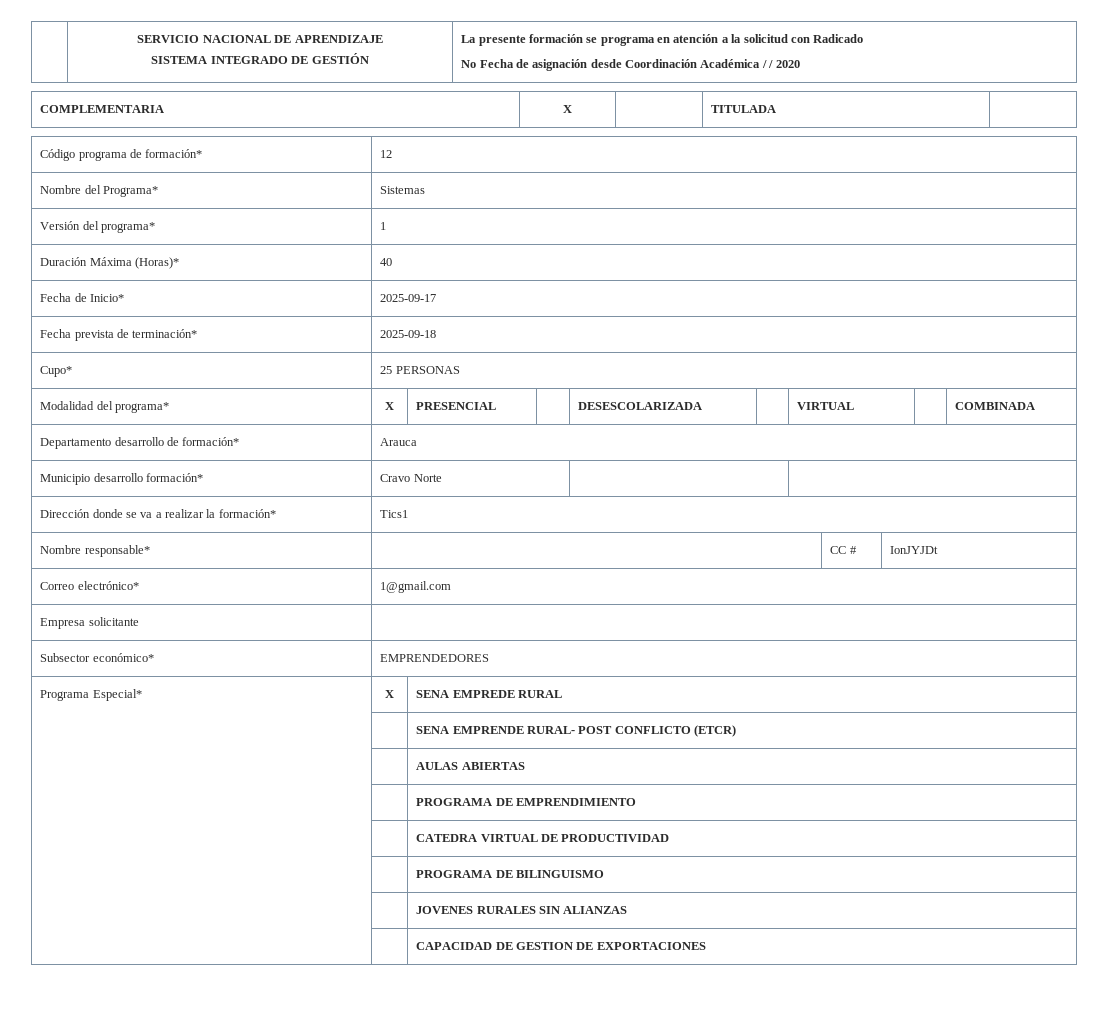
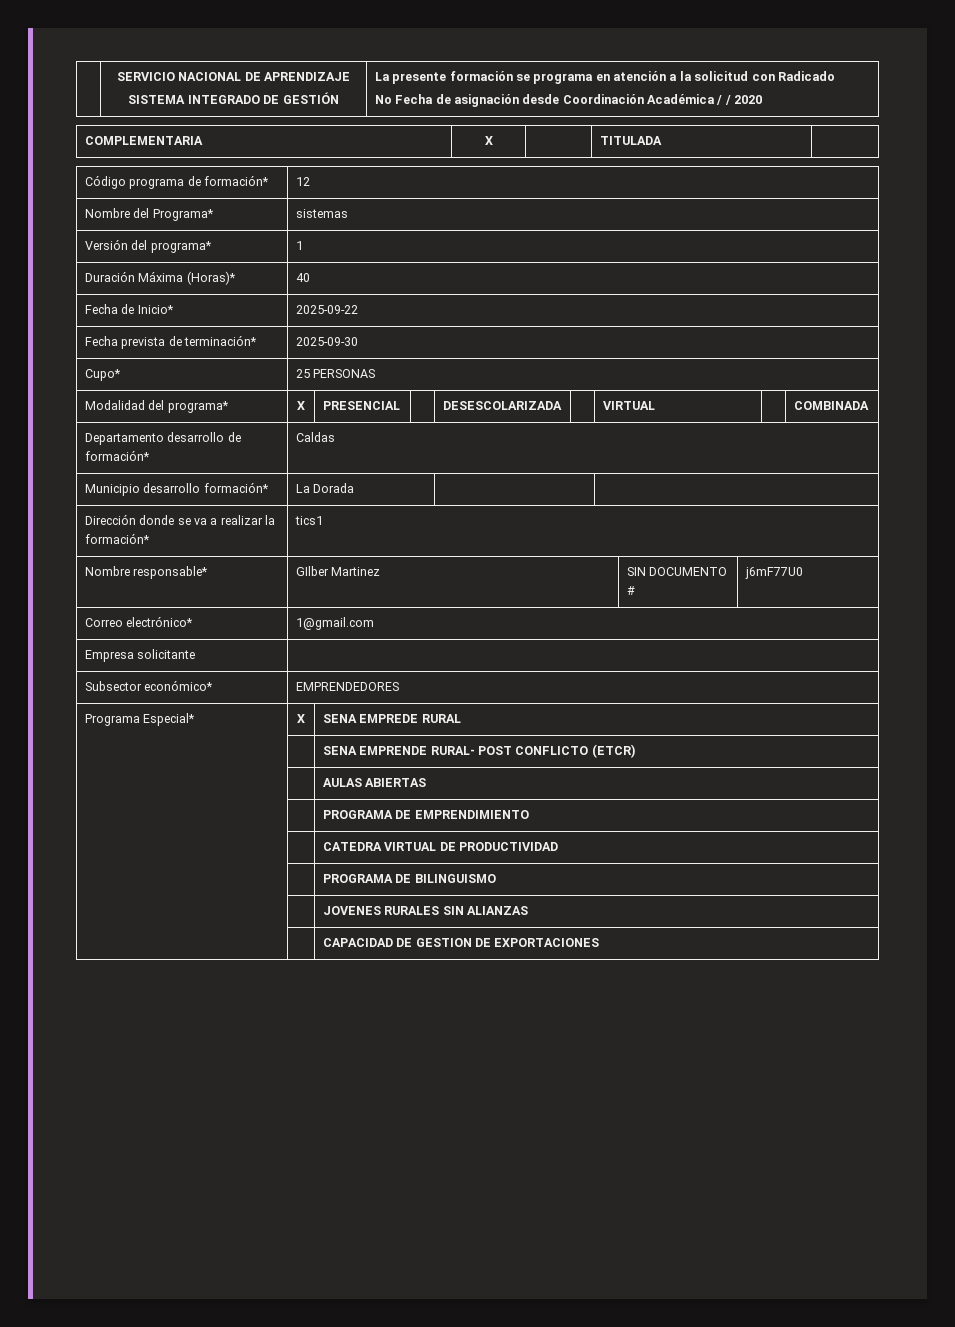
[380,186,426,194] Sistemas -> [295,209,348,218] sistemas
[380,294,437,302] 2025-09-17 -> [295,305,358,314] 2025-09-22
[380,330,437,338] 2025-09-18 -> [295,337,358,346] 2025-09-30
[380,438,418,446] Arauca -> [295,432,335,442] Caldas
[380,474,442,482] Cravo Norte -> [295,483,355,493] La Dorada
[380,510,409,518] Tics1 -> [294,516,323,525] tics1
[830,546,847,554] | CC -> [295,566,381,576] [626,567,728,576] GIlber Martinez | SIN DOCUMENTO
[890,546,939,554] IonJYJDt -> [744,567,803,579] j6mF77U0

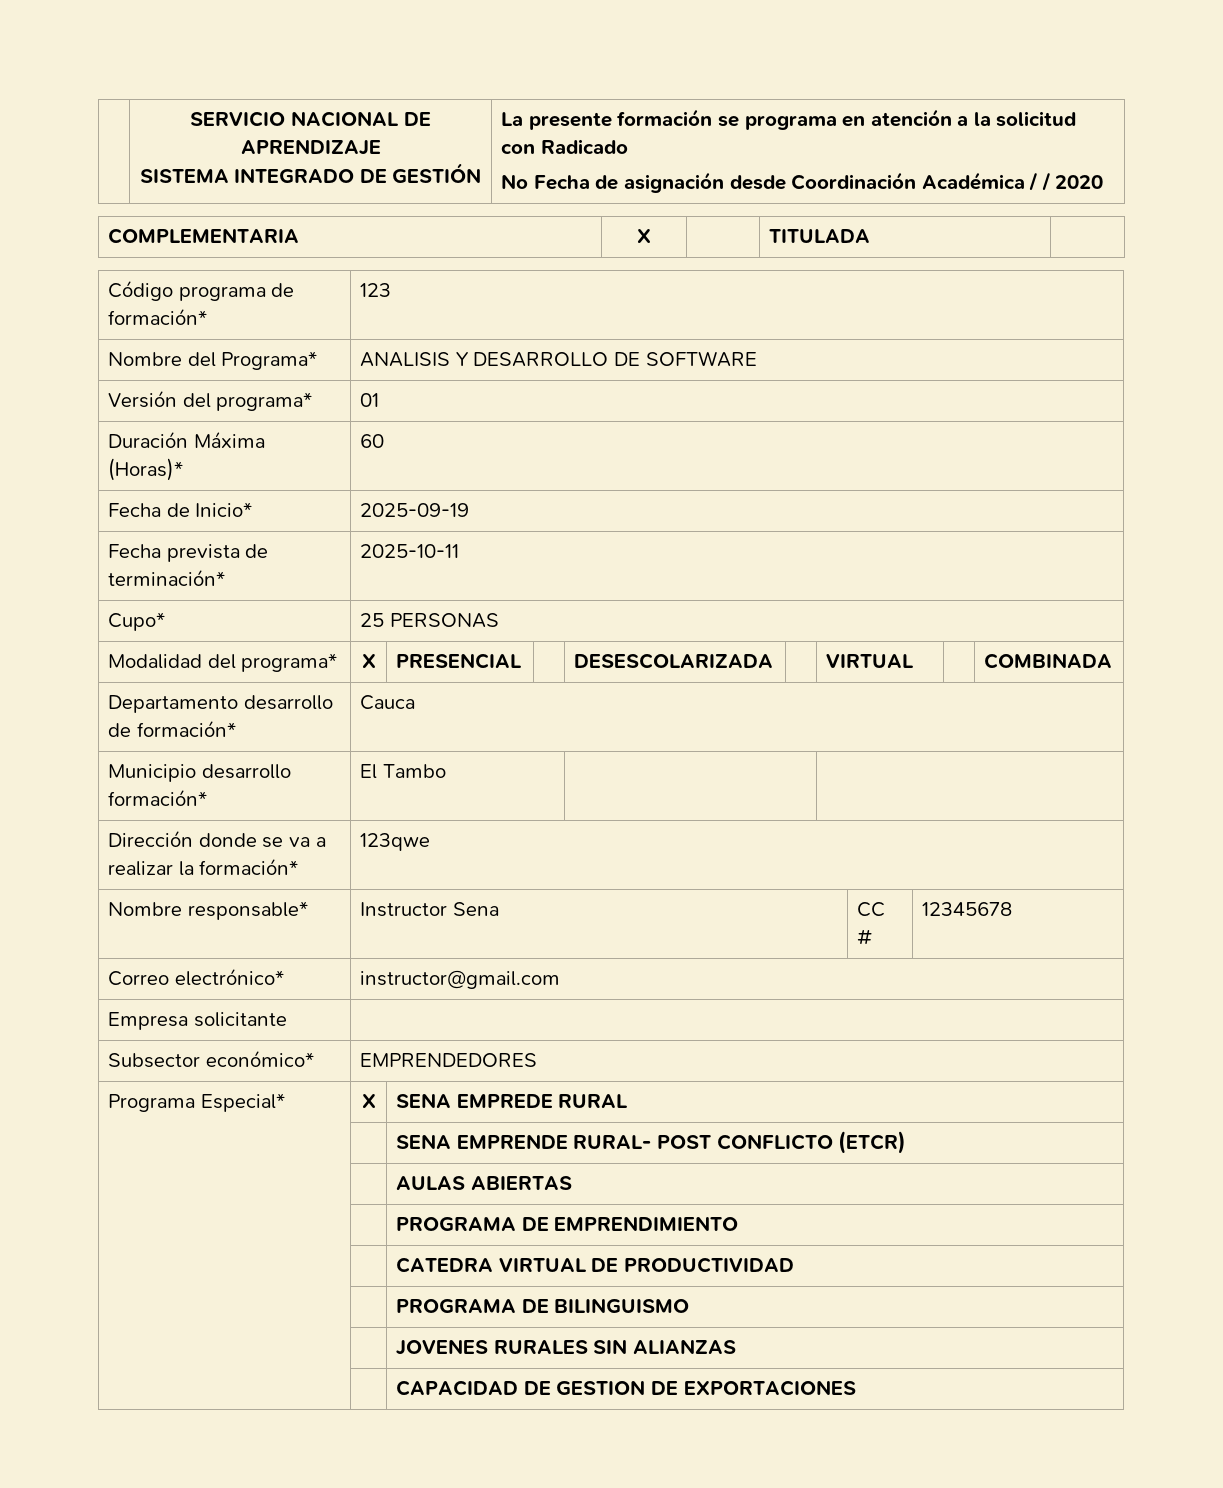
[295,177,310,186] 12 -> [360,283,392,297] 123
[295,209,348,218] sistemas -> [360,351,757,367] ANALISIS Y DESARROLLO DE SOFTWARE
[295,241,303,250] 1 -> [360,393,380,407] 01
[295,273,310,282] 40 -> [360,434,385,448] 60
[295,305,358,314] 2025-09-22 -> [360,503,470,517] 2025-09-19
[295,337,358,346] 2025-09-30 -> [360,544,460,558] 2025-10-11
[295,432,335,442] Caldas -> [360,695,416,710] Cauca
[295,483,355,493] La Dorada -> [360,764,446,779] El Tambo
[294,516,323,525] tics1 -> [360,833,431,851] 123qwe
[295,566,381,576] [626,567,728,576] GIlber Martinez | SIN DOCUMENTO -> [360,902,499,917] [857,902,886,917] Instructor Sena | CC
[744,567,803,579] j6mF77U0 -> [922,902,1013,916] 12345678
[295,617,374,630] 1@gmail.com -> [360,970,561,989] instructor@gmail.com

